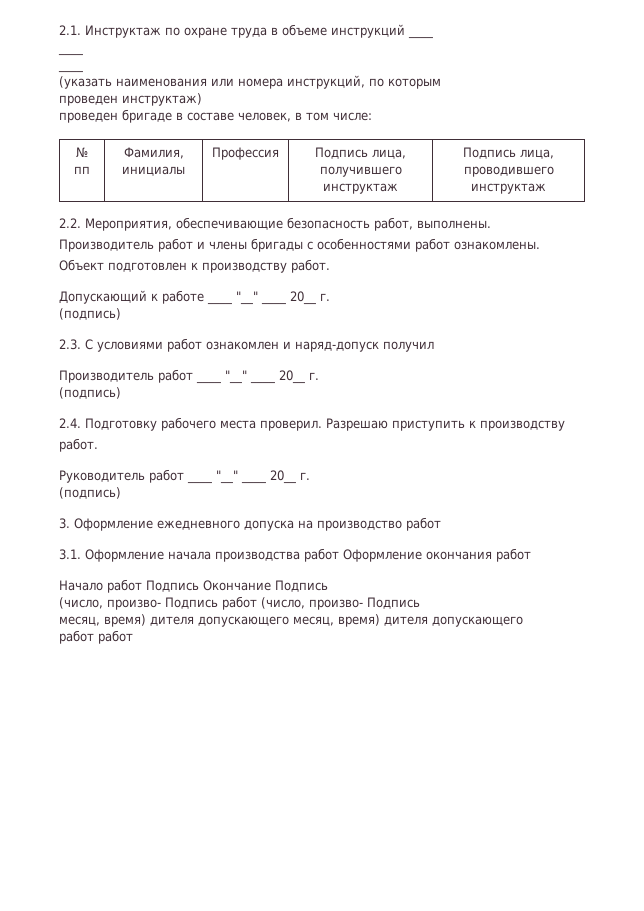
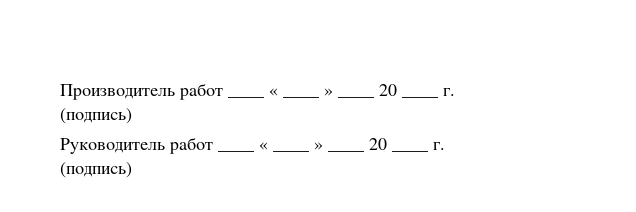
[59,24,433,39] [58,52,83,56] [58,69,83,73] [59,75,441,89] [59,93,202,106] [59,109,372,123] [76,147,88,157] [74,166,90,174] [123,147,184,159] [122,166,185,176] [212,147,279,160] [315,147,407,159] [319,166,402,177] [323,183,398,194] [463,147,554,159] [463,166,554,177] [471,183,546,194] [59,217,491,231] [59,238,540,252] [59,259,330,273] [59,290,330,305] [59,308,121,320] [59,338,434,352] [59,369,319,384] [59,387,121,399] [59,417,565,431] [59,438,98,452] [59,469,310,484] [59,487,121,499] [59,517,441,531] [59,548,531,562] [59,579,328,593] [59,596,420,610] [59,614,523,627] [59,630,133,644] 2.1. Инструктаж по охране труда в объеме инструкций ____ // ____ // ____ // (указать наименования или номера инструкций, по которым // проведен инструктаж) // проведен бригаде в составе человек, в том числе: // № пп | Фамилия, инициалы | Профессия | Подпись лица, получившего инструктаж | Подпись лица, проводившего инструктаж // 2.2. Мероприятия, обеспечивающие безопасность работ, выполнены. // Производитель работ и члены бригады с особенностями работ ознакомлены. // Объект подготовлен к производству работ. // Допускающий к работе ____ "__" ____ 20__ г. // (подпись) // 2.3. С условиями работ ознакомлен и наряд-допуск получил // Производитель работ ____ "__" ____ 20__ г. // (подпись) // 2.4. Подготовку рабочего места проверил. Разрешаю приступить к производству // работ. // Руководитель работ ____ "__" ____ 20__ г. // (подпись) // 3. Оформление ежедневного допуска на производство работ // 3.1. Оформление начала производства работ Оформление окончания работ // Начало работ Подпись Окончание Подпись // (число, произво- Подпись работ (число, произво- Подпись // месяц, время) дителя допускающего месяц, время) дителя допускающего // работ работ -> [60,83,264,100] [269,88,278,96] [283,96,319,98] [324,88,333,96] [338,96,374,98] [379,84,397,96] [402,96,438,98] [443,88,455,96] [60,108,132,124] [60,137,254,154] [259,142,268,150] [273,150,309,152] [314,142,323,150] [328,150,364,152] [369,138,387,150] [392,150,428,152] [433,142,445,150] [60,162,132,178] Производитель работ ____ « ____ » ____ 20 ____ г. // (подпись) // Руководитель работ ____ « ____ » ____ 20 ____ г. // (подпись)

